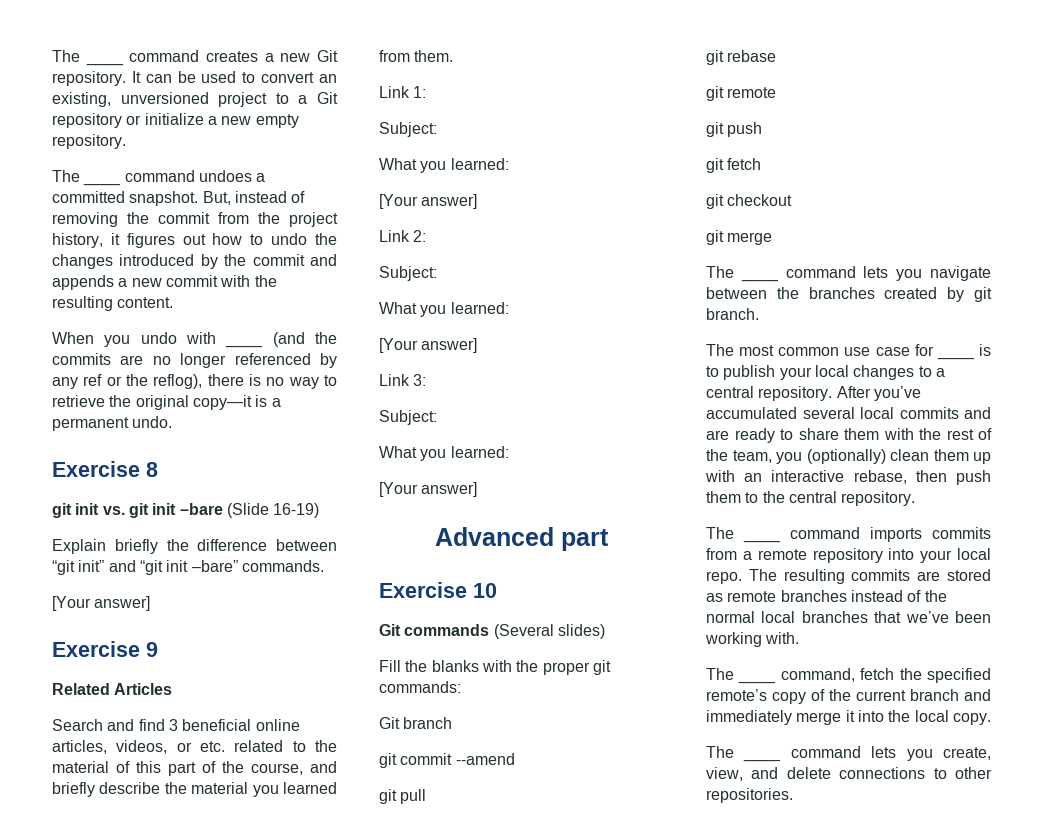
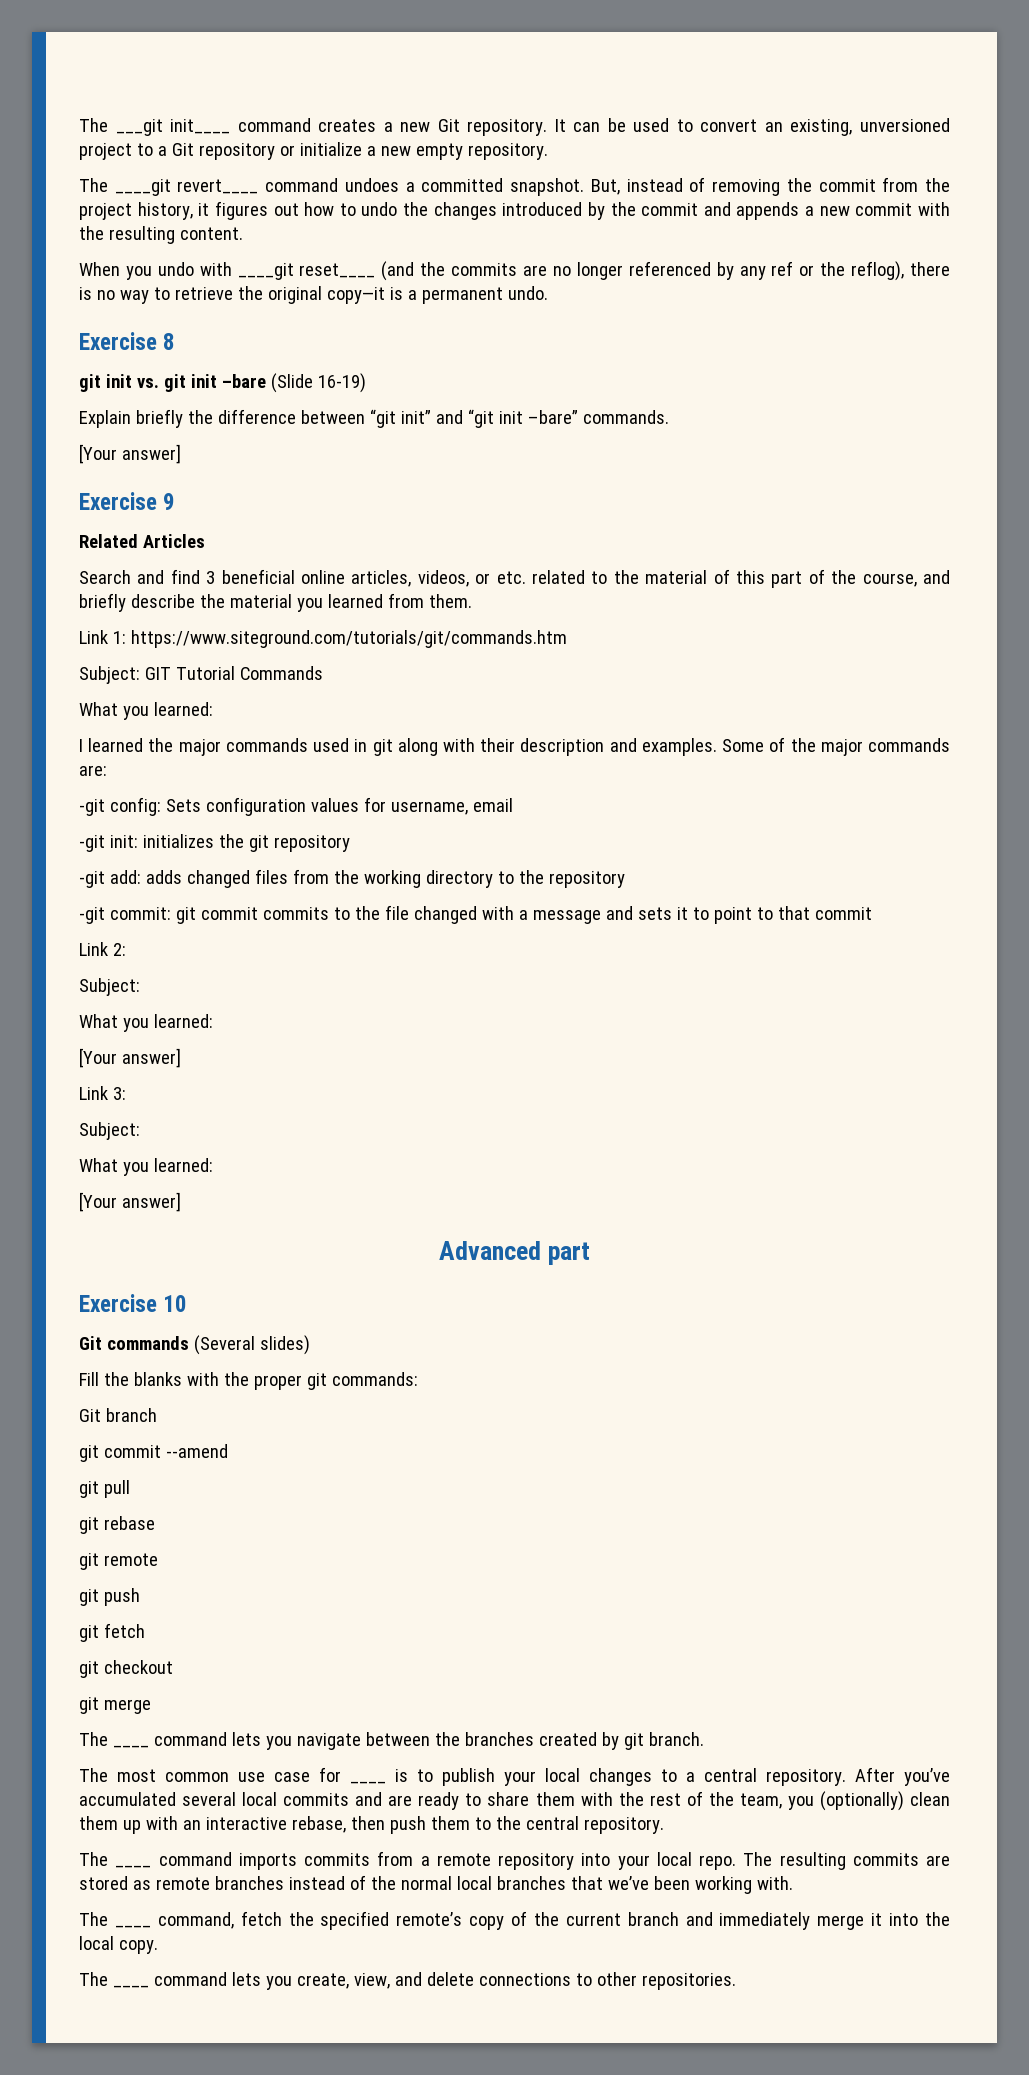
[52,50,80,62] [85,62,124,66] The ____ -> [79,118,231,136] The ___git init____
[83,182,122,186] ____ -> [114,179,259,196] ____git revert____
[225,344,264,348] ____ -> [237,263,376,280] ____git reset____
[379,122,437,137] [379,158,509,173] [379,194,478,209] // Subject: // What you learned: // [Your answer] -> [130,630,567,648] [79,666,323,684] [79,702,213,720] [79,737,950,756] [79,765,107,776] [79,797,513,816] [79,834,350,852] [79,869,625,888] [79,905,872,924] https://www.siteground.com/tutorials/git/commands.htm // Subject: GIT Tutorial Commands // What you learned: // I learned the major commands used in git along with their description and examples. Some of the major commands are: // -git config: Sets configuration values for username, email // -git init: initializes the git repository // -git add: adds changed files from the working directory to the repository // -git commit: git commit commits to the file changed with a message and sets it to point to that commit

